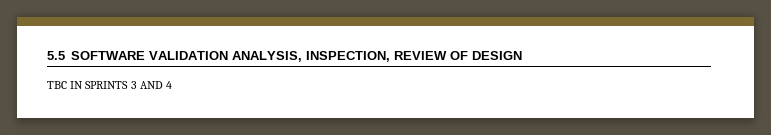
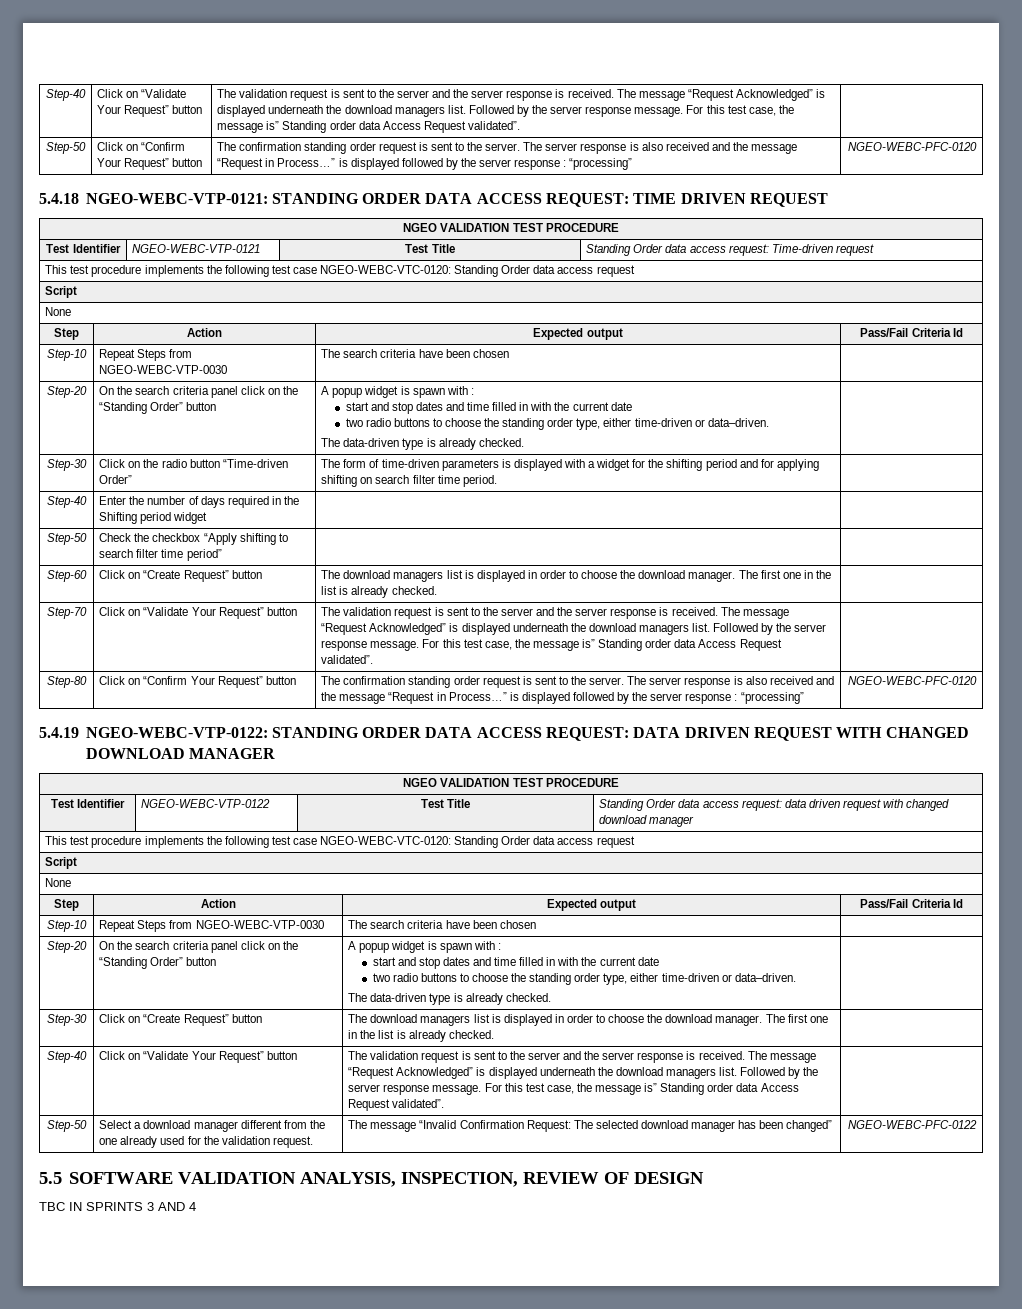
(47, 55) none -> [46,89,86,101] [97,89,187,98] [97,105,203,117] [217,89,826,101] [217,105,794,117] [217,121,520,133] [46,142,86,154] [97,142,186,151] [97,158,203,170] [217,142,798,154] [217,158,633,170] [847,142,977,151] [39,193,829,207] [403,223,619,232] [46,244,121,253] [132,244,261,253] [405,244,455,253] [586,244,874,256] [45,265,635,277] [45,286,78,298] [45,307,72,316] [54,328,79,340] [187,328,222,337] [533,328,623,340] [860,328,963,337] [47,349,87,361] [99,349,193,361] [99,365,228,374] [321,349,509,358] [47,386,87,398] [99,386,298,398] [99,402,217,414] [321,386,474,398] [345,402,632,414] [345,418,769,430] [321,438,524,450] [47,459,87,471] [99,459,288,468] [99,475,133,484] [321,459,819,471] [321,475,497,487] [47,496,87,508] [99,496,299,508] [99,512,208,524] [47,533,87,545] [99,533,288,545] [99,549,222,561] [47,570,87,582] [99,570,262,582] [321,570,831,582] [321,586,437,598] [47,607,87,619] [99,607,297,619] [321,607,789,619] [321,623,827,635] [321,639,782,651] [321,655,374,664] [47,676,87,688] [99,676,296,688] [321,676,834,688] [321,692,804,704] [847,676,977,685] [39,727,969,741] [85,748,275,759] [403,778,619,787] [50,799,126,808] [141,799,271,808] [420,799,471,808] [599,799,950,811] [599,815,695,827] [45,836,635,848] [45,857,78,869] [45,878,72,887] [54,899,79,911] [200,899,236,908] [546,899,637,911] [860,899,963,908] [47,920,87,932] [99,920,324,932] [348,920,536,929] [47,941,87,953] [99,941,298,953] [99,957,217,969] [348,941,501,953] [372,957,659,969] [372,973,796,985] [348,993,551,1005] [47,1014,87,1026] [99,1014,262,1026] [348,1014,828,1026] [348,1030,494,1042] [47,1051,87,1063] [99,1051,297,1063] [348,1051,816,1063] [348,1067,819,1079] [348,1083,799,1095] [348,1099,445,1111] [47,1120,87,1132] [99,1120,325,1132] [99,1136,313,1148] [348,1120,833,1132] [847,1120,977,1129] Step-40 | Click on “Validate Your Request” button | The validation request is sent to the server and the server response is received. The message “Request Acknowledged” is displayed underneath the download managers list. Followed by the server response message. For this test case, the message is” Standing order data Access Request validated”. | // Step-50 | Click on “Confirm Your Request” button | The confirmation standing order request is sent to the server. The server response is also received and the message “Request in Process…” is displayed followed by the server response : “processing” | NGEO-WEBC-PFC-0120 // 5.4.18 NGEO-WEBC-VTP-0121: STANDING ORDER DATA ACCESS REQUEST: TIME DRIVEN REQUEST // NGEO VALIDATION TEST PROCEDURE // Test Identifier | NGEO-WEBC-VTP-0121 | Test Title | Standing Order data access request: Time-driven request // This test procedure implements the following test case NGEO-WEBC-VTC-0120: Standing Order data access request // Script // None // Step | Action | Expected output | Pass/Fail Criteria Id // Step-10 | Repeat Steps from NGEO-WEBC-VTP-0030 | The search criteria have been chosen | // Step-20 | On the search criteria panel click on the “Standing Order” button | A popup widget is spawn with : // start and stop dates and time filled in with the current date // two radio buttons to choose the standing order type, either time-driven or data–driven. // The data-driven type is already checked. | // Step-30 | Click on the radio button “Time-driven Order” | The form of time-driven parameters is displayed with a widget for the shifting period and for applying shifting on search filter time period. | // Step-40 | Enter the number of days required in the Shifting period widget | | // Step-50 | Check the checkbox “Apply shifting to search filter time period” | | // Step-60 | Click on “Create Request” button | The download managers list is displayed in order to choose the download manager. The first one in the list is already checked. | // Step-70 | Click on “Validate Your Request” button | The validation request is sent to the server and the server response is received. The message “Request Acknowledged” is displayed underneath the download managers list. Followed by the server response message. For this test case, the message is” Standing order data Access Request validated”. | // Step-80 | Click on “Confirm Your Request” button | The confirmation standing order request is sent to the server. The server response is also received and the message “Request in Process…” is displayed followed by the server response : “processing” | NGEO-WEBC-PFC-0120 // 5.4.19 NGEO-WEBC-VTP-0122: STANDING ORDER DATA ACCESS REQUEST: DATA DRIVEN REQUEST WITH CHANGED DOWNLOAD MANAGER // NGEO VALIDATION TEST PROCEDURE // Test Identifier | NGEO-WEBC-VTP-0122 | Test Title | Standing Order data access request: data driven request with changed download manager // This test procedure implements the following test case NGEO-WEBC-VTC-0120: Standing Order data access request // Script // None // Step | Action | Expected output | Pass/Fail Criteria Id // Step-10 | Repeat Steps from NGEO-WEBC-VTP-0030 | The search criteria have been chosen | // Step-20 | On the search criteria panel click on the “Standing Order” button | A popup widget is spawn with : // start and stop dates and time filled in with the current date // two radio buttons to choose the standing order type, either time-driven or data–driven. // The data-driven type is already checked. | // Step-30 | Click on “Create Request” button | The download managers list is displayed in order to choose the download manager. The first one in the list is already checked. | // Step-40 | Click on “Validate Your Request” button | The validation request is sent to the server and the server response is received. The message “Request Acknowledged” is displayed underneath the download managers list. Followed by the server response message. For this test case, the message is” Standing order data Access Request validated”. | // Step-50 | Select a download manager different from the one already used for the validation request. | The message “Invalid Confirmation Request: The selected download manager has been changed” | NGEO-WEBC-PFC-0122 //

